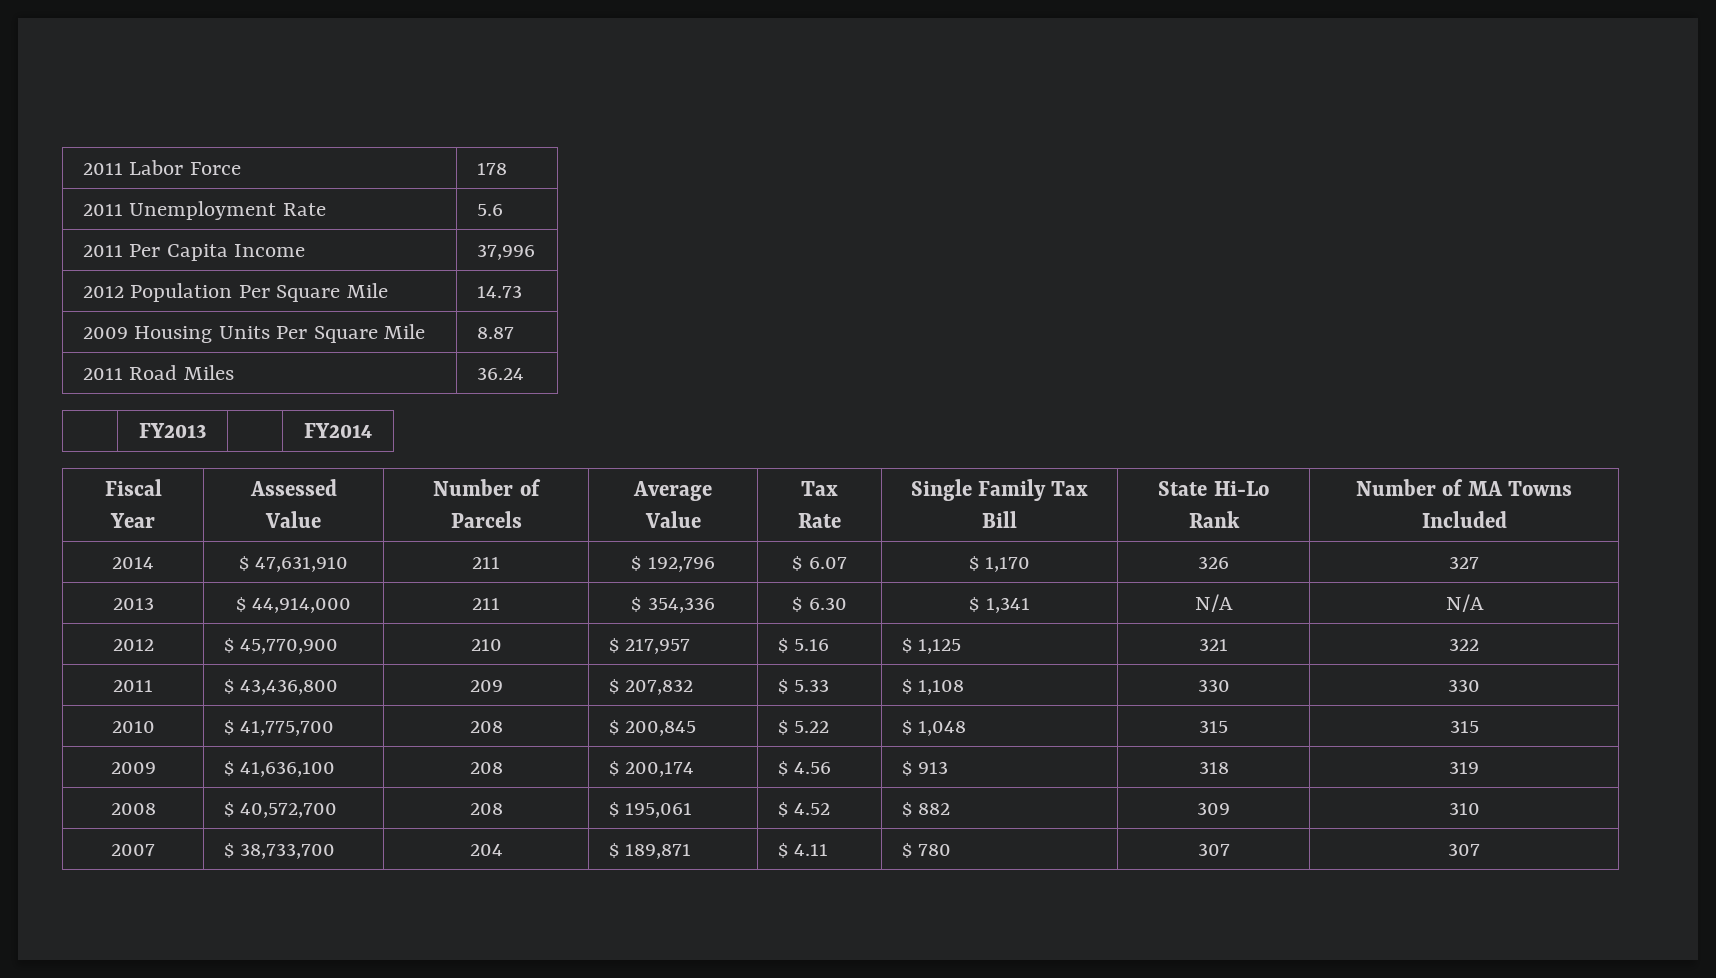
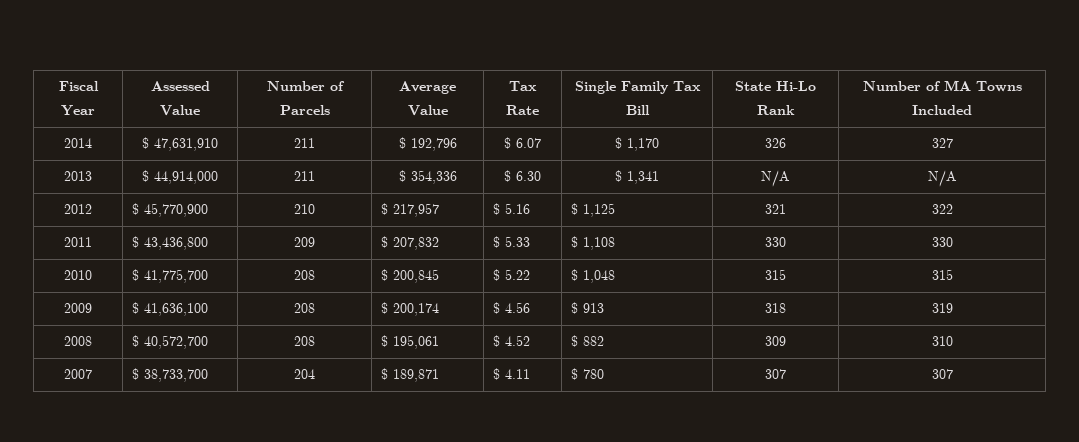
[82,160,241,175] [476,163,507,175] [82,201,326,220] [476,204,503,216] [82,244,306,261] [476,244,535,260] [82,283,388,302] [476,285,522,298] [82,324,426,343] [476,327,514,339] [82,365,234,380] [476,367,524,380] [139,423,206,438] [304,423,372,438] 2011 Labor Force | 178 // 2011 Unemployment Rate | 5.6 // 2011 Per Capita Income | 37,996 // 2012 Population Per Square Mile | 14.73 // 2009 Housing Units Per Square Mile | 8.87 // 2011 Road Miles | 36.24 // | FY2013 | | FY2014 // -> (58, 86) none

